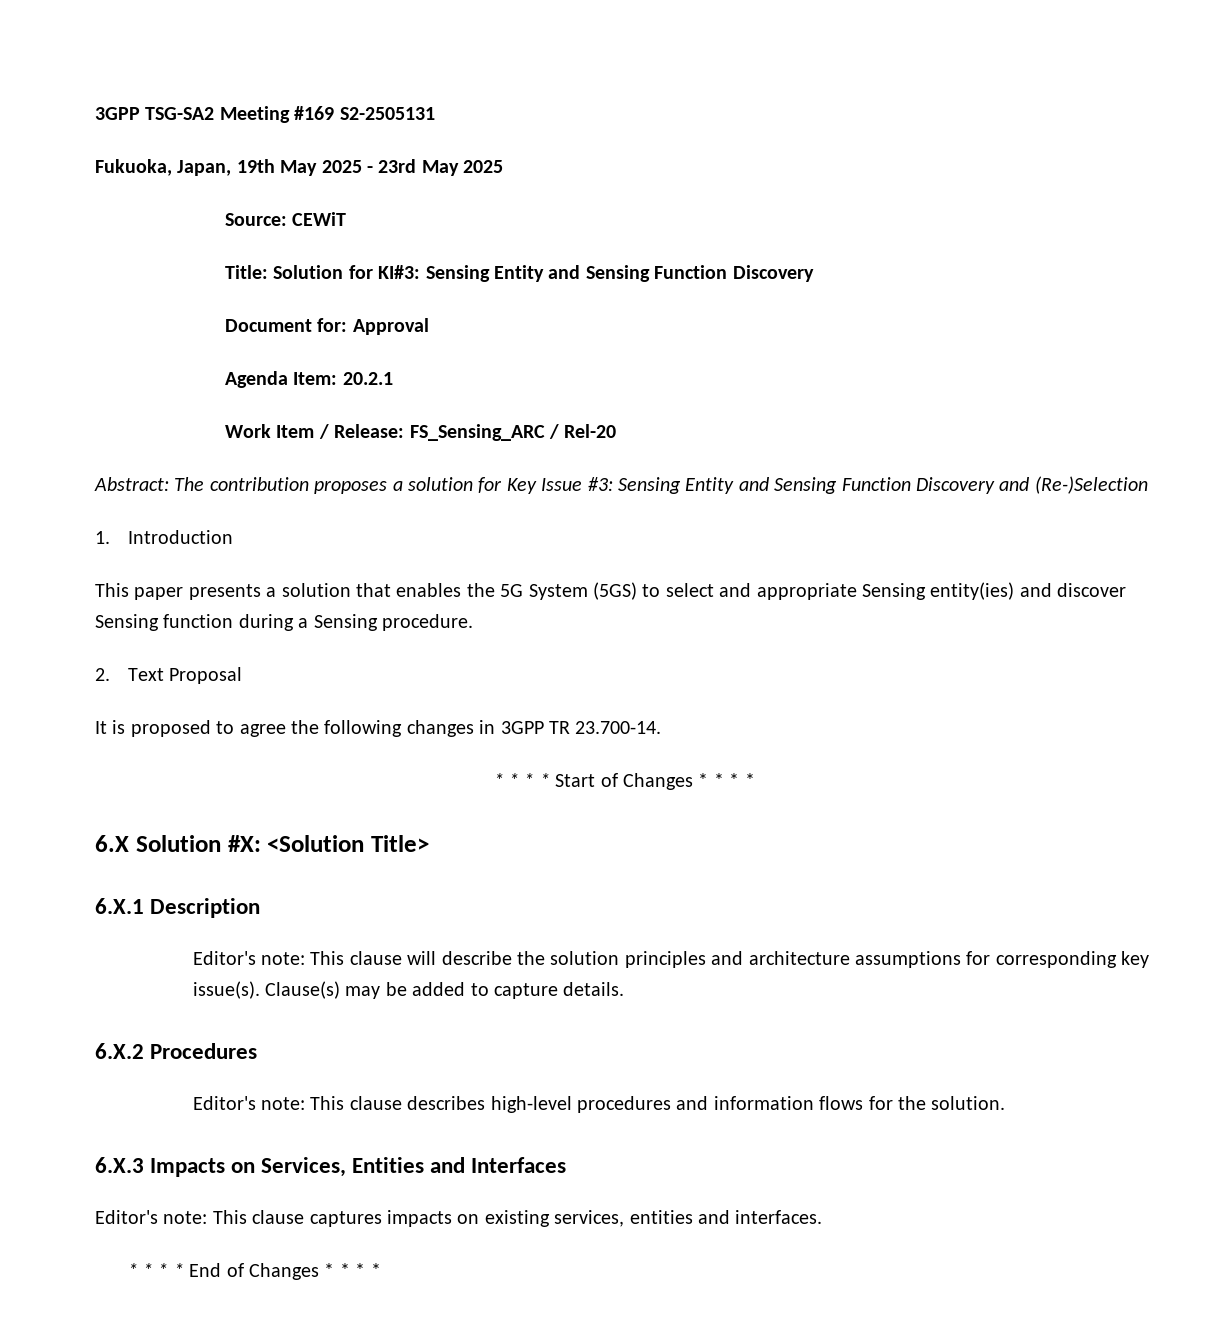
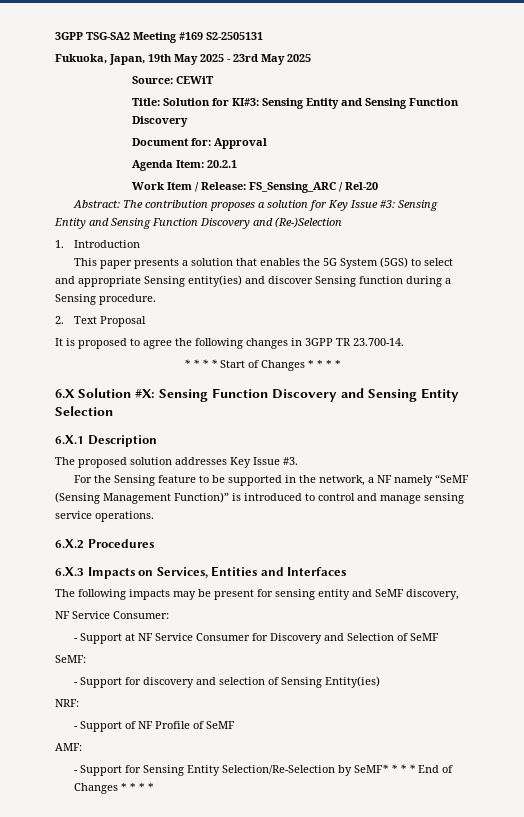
[267,835,429,852] [95,898,261,918] [192,951,1150,968] [192,981,625,999] [95,1043,258,1059] [192,1096,1006,1113] <Solution Title> // 6.X.1 Description // Editor's note: This clause will describe the solution principles and architecture assumptions for corresponding key issue(s). Clause(s) may be added to capture details. // 6.X.2 Procedures // Editor's note: This clause describes high-level procedures and information flows for the solution. -> [159,388,459,402] [55,406,113,416] [55,435,157,447] [55,457,298,468] [74,474,470,486] [55,492,464,504] [55,511,154,522] [55,539,154,549] Sensing Function Discovery and Sensing Entity Selection // 6.X.1 Description // The proposed solution addresses Key Issue #3. // For the Sensing feature to be supported in the network, a NF namely “SeMF (Sensing Management Function)” is introduced to control and manage sensing service operations. // 6.X.2 Procedures
[95,1210,823,1227] [127,1263,138,1277] Editor's note: This clause captures impacts on existing services, entities and interfaces. // * -> [55,589,459,600] [55,611,169,619] [74,633,440,644] [55,655,86,663] [74,676,381,688] [55,699,79,707] [74,721,236,732] [55,743,82,751] [74,764,389,776] The following impacts may be present for sensing entity and SeMF discovery, // NF Service Consumer: // - Support at NF Service Consumer for Discovery and Selection of SeMF // SeMF: // - Support for discovery and selection of Sensing Entity(ies) // NRF: // - Support of NF Profile of SeMF // AMF: // - Support for Sensing Entity Selection/Re-Selection by SeMF*

